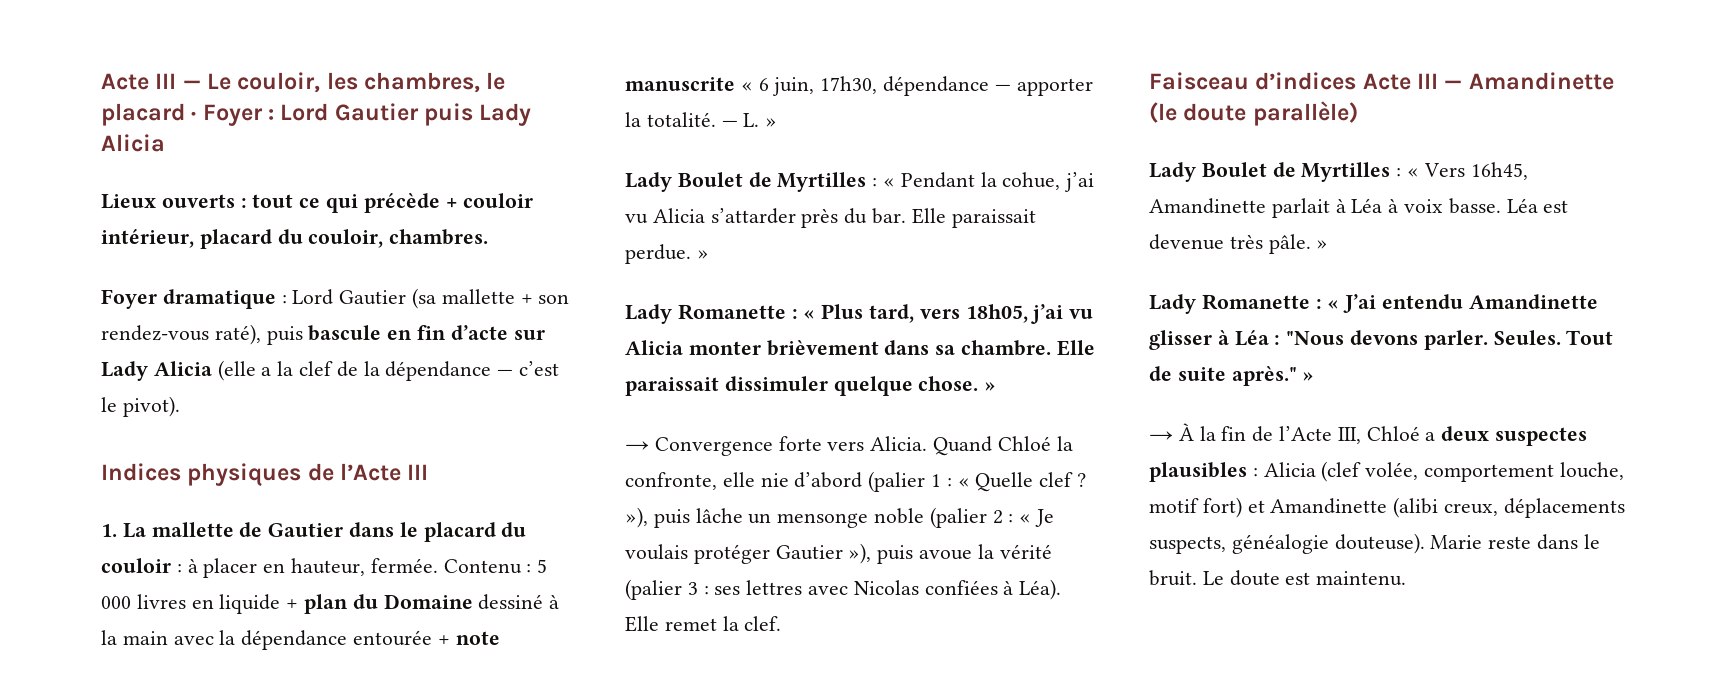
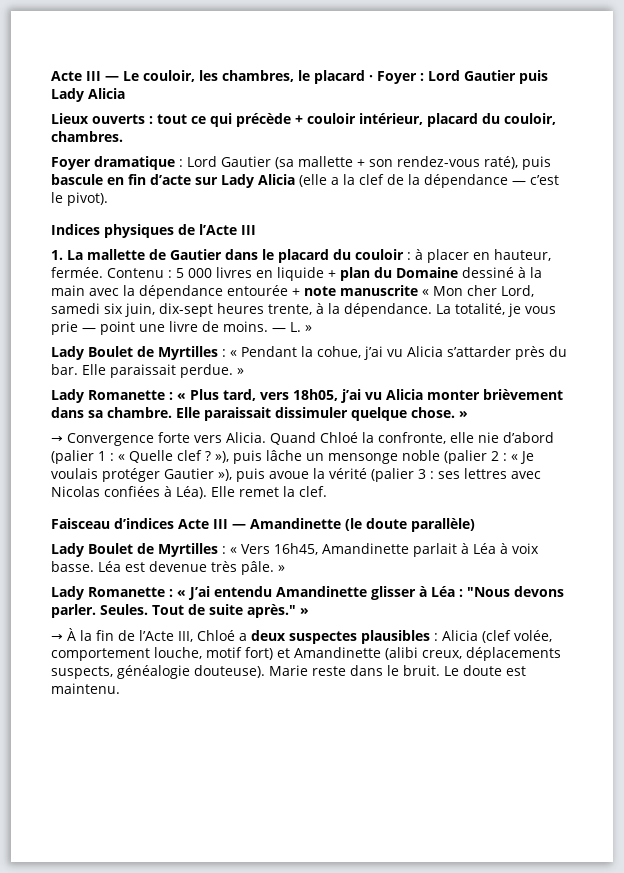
[758,76,1093,96] [625,112,716,127] 6 juin, 17h30, dépendance — apporter la totalité. -> [433,285,534,297] [51,303,556,317] [51,321,268,335] Mon cher Lord, samedi six juin, dix-sept heures trente, à la dépendance. La totalité, je vous prie — point une livre de moins.

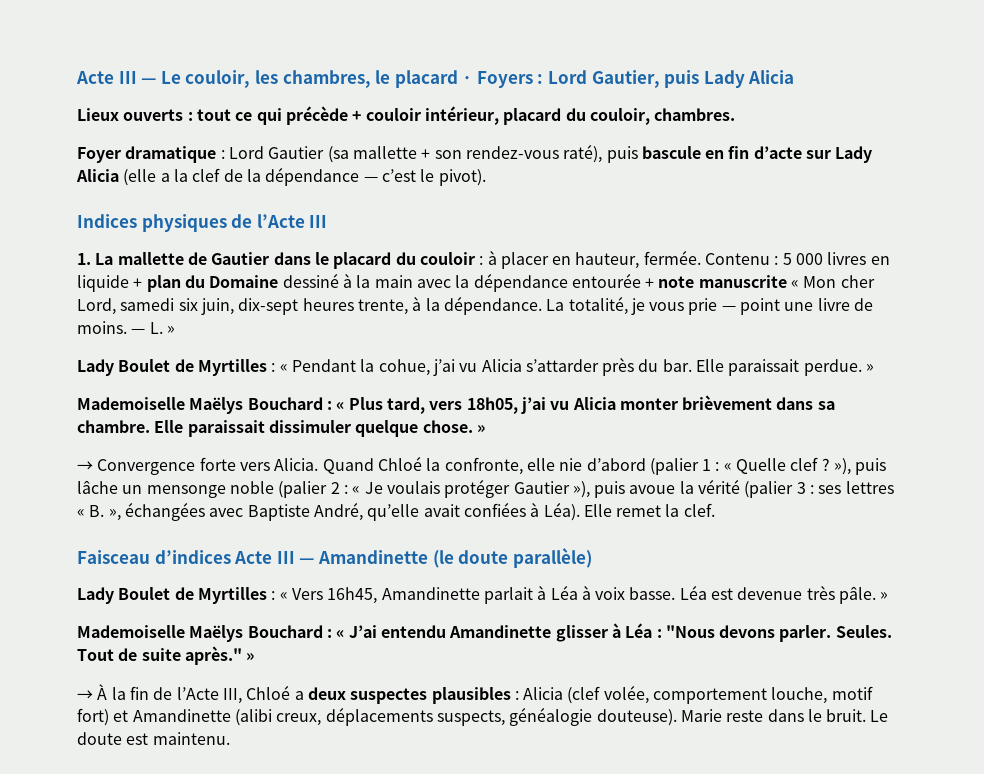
[377,70,516,84] Foyer : Lord Gautier -> [476,70,660,88] Foyers : Lord Gautier,
[51,389,165,403] Lady Romanette -> [77,397,323,414] Mademoiselle Maëlys Bouchard
[511,471,541,479] [51,486,100,497] avec Nicolas -> [77,502,460,521] « B. », échangées avec Baptiste André, qu’elle avait
[51,586,165,600] Lady Romanette -> [77,625,323,642] Mademoiselle Maëlys Bouchard

